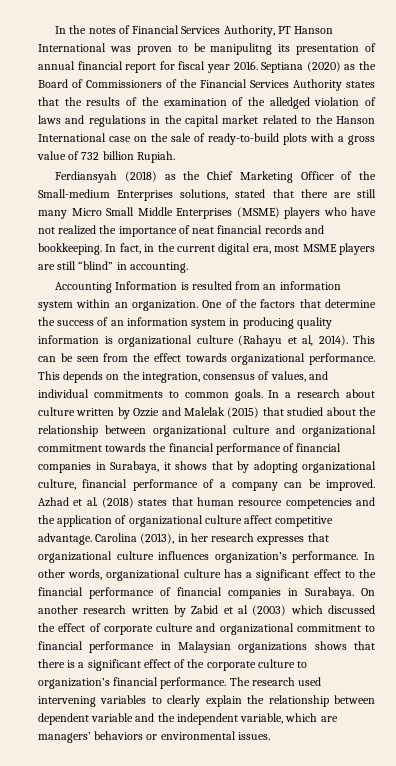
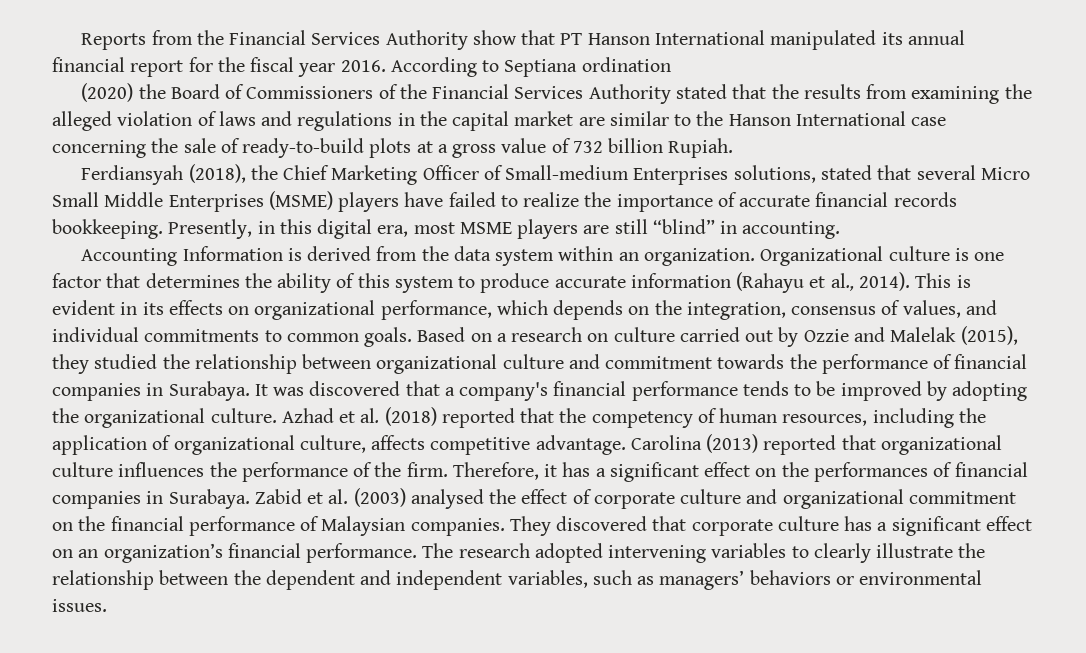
[55,25,333,37] [38,43,376,55] In the notes of Financial Services Authority, PT Hanson International was proven to be manipulitng its presentation of -> [81,30,903,50] Reports from the Financial Services Authority show that PT Hanson International manipulated its
(175, 65) none -> [217,57,245,72] the
[261,61,356,73] Septiana (2020) as -> [390,57,671,77] [81,83,134,102] According to Septiana ordination // (2020)
[346,81,375,88] states -> [675,84,727,99] stated
[126,97,310,109] of the examination of the alledged -> [866,84,1032,104] [52,111,112,131] from examining the alleged
[262,115,297,124] related -> [578,111,669,126] are similar
[134,136,147,142] on -> [52,140,146,158] concerning
[310,133,334,142] with -> [416,141,433,153] at
[124,171,176,182] (2018) as -> [188,164,246,183] (2018),
[359,171,376,180] the -> (503, 172) none
[300,189,377,198] [38,210,67,219] there are still many -> [916,165,976,180] several
[323,207,376,216] [38,225,97,235] who have not realized -> [404,192,580,207] have failed to realize
[192,227,215,234] neat -> [739,195,811,207] accurate
[304,225,324,234] [38,243,215,255] and bookkeeping. In fact, in the current -> [52,219,312,239] bookkeeping. Presently, in this
[191,281,341,290] [38,299,376,311] [38,317,332,329] [38,335,234,347] resulted from an information system within an organization. One of the factors that determine the success of an information system in producing quality information is organizational culture -> [307,246,1005,266] [52,273,731,293] derived from the data system within an organization. Organizational culture is one factor that determines the ability of this system to produce accurate information
[302,335,313,346] al, -> [830,273,854,291] al.,
[38,353,375,365] [38,371,60,380] can be seen from the effect towards organizational performance. This -> [956,275,971,288] [52,300,548,320] is evident in its effects on organizational performance, which
[268,389,375,398] [38,407,356,419] In a research about culture written by Ozzie and Malelak (2015) that studied about -> [417,326,1018,347] [52,354,158,374] Based on a research on culture carried out by Ozzie and Malelak (2015), they studied
[302,425,376,437] organizational -> (600, 361) none
[168,443,342,455] [38,461,376,473] [38,479,375,491] [38,497,375,509] [38,515,334,527] [38,533,329,545] [38,551,375,563] [38,569,377,581] [38,587,83,596] financial performance of financial companies in Surabaya, it shows that by adopting organizational culture, financial performance of a company can be improved. Azhad et al. (2018) states that human resource competencies and the application of organizational culture affect competitive advantage. Carolina (2013), in her research expresses that organizational culture influences organization’s performance. In other words, organizational culture has a significant effect to the financial -> (817, 361) none
[361,588,375,596] [38,605,376,617] On another research written by Zabid et al (2003) which discussed -> [254,381,1028,401] [52,407,986,428] [52,434,1002,455] [52,462,1028,482] [52,488,484,509] It was discovered that a company's financial performance tends to be improved by adopting the organizational culture. Azhad et al. (2018) reported that the competency of human resources, including the application of organizational culture, affects competitive advantage. Carolina (2013) reported that organizational culture influences the performance of the firm. Therefore, it has a significant effect on the performances of financial companies in Surabaya. Zabid et al. (2003) analysed
[365,625,375,632] [38,641,375,653] [38,659,308,671] to financial performance in Malaysian organizations shows that there is a significant effect of the corporate culture to -> [52,516,1032,536] [52,549,99,558] on the financial performance of Malaysian companies. They discovered that corporate culture has a significant effect on an
[298,677,322,686] used -> [534,543,603,563] adopted
[205,695,375,707] [38,713,338,725] explain the relationship between dependent variable and the independent variable, which are -> [876,543,986,558] [52,570,655,590] illustrate the relationship between the dependent and independent variables, such as

